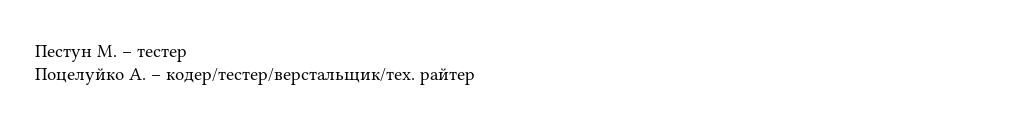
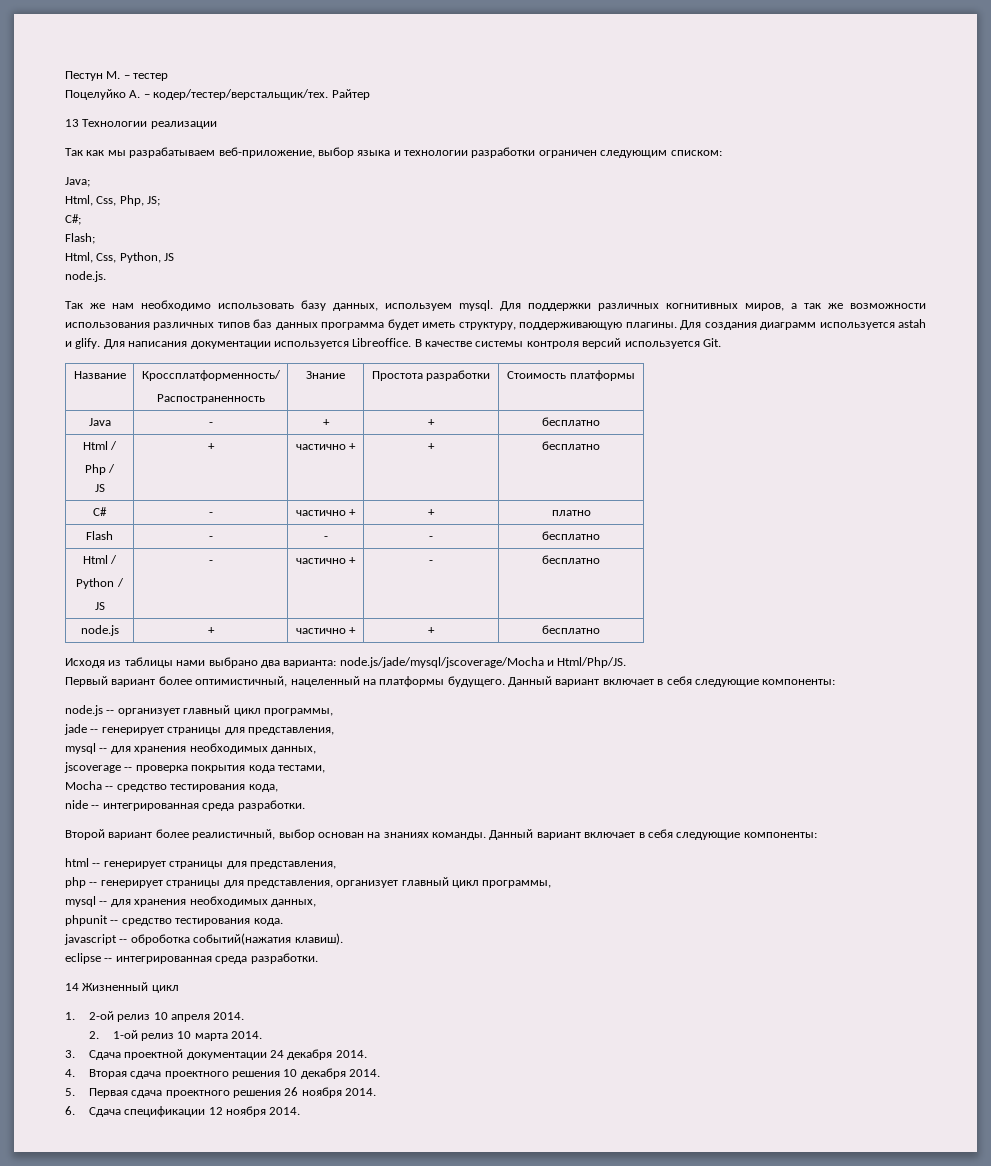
[420,68,475,85] райтер -> [331,89,370,100] [65,119,217,129] [65,147,722,158] [65,177,90,187] [65,195,161,206] [65,214,81,225] [65,233,95,244] [65,252,175,263] [65,271,106,282] [65,300,926,311] [65,319,926,330] [65,338,721,349] [73,371,126,379] [141,370,281,381] [156,394,265,404] [306,371,345,379] [371,370,491,381] [507,370,635,381] [88,418,111,426] [208,422,213,426] [322,419,330,426] [428,419,435,426] [542,417,600,426] [82,441,118,450] [84,464,116,475] [94,484,105,492] [207,443,215,450] [295,443,357,450] [428,443,435,450] [542,441,600,450] [93,507,107,516] [208,512,213,516] [295,509,357,516] [428,509,435,516] [551,510,591,516] [86,531,113,540] [208,536,213,540] [323,536,328,540] [429,536,433,540] [542,531,600,540] [82,555,118,564] [76,578,124,589] [94,602,105,610] [208,560,213,564] [295,557,357,564] [429,560,433,564] [542,555,600,564] [80,625,119,636] [207,627,215,634] [295,627,357,634] [428,627,435,634] [542,625,600,634] [65,657,627,668] [65,676,836,687] [65,705,333,716] [64,724,334,735] [65,743,316,754] [64,762,325,773] [65,781,278,792] [65,800,305,811] [65,829,817,840] [65,858,336,869] [65,877,552,888] [65,896,316,907] [65,915,283,926] [64,933,343,945] [65,953,318,964] [65,982,179,993] [65,1011,245,1022] [88,1030,263,1041] [65,1049,367,1060] [65,1068,381,1079] [65,1087,377,1098] [65,1106,301,1117] Райтер // 13 Технологии реализации // Так как мы разрабатываем веб-приложение, выбор языка и технологии разработки ограничен следующим списком: // Java; // Html, Css, Php, JS; // C#; // Flash; // Html, Css, Python, JS // node.js. // Так же нам необходимо использовать базу данных, используем mysql. Для поддержки различных когнитивных миров, а так же возможности использования различных типов баз данных программа будет иметь структуру, поддерживающую плагины. Для создания диаграмм используется astah и glify. Для написания документации используется Libreoffice. В качестве системы контроля версий используется Git. // Название | Кроссплатформенность/ // Распостраненность | Знание | Простота разработки | Стоимость платформы // Java | - | + | + | бесплатно // Html / // Php / // JS | + | частично + | + | бесплатно // С# | - | частично + | + | платно // Flash | - | - | - | бесплатно // Html / // Python / // JS | - | частично + | - | бесплатно // node.js | + | частично + | + | бесплатно // Исходя из таблицы нами выбрано два варианта: node.js/jade/mysql/jscoverage/Mocha и Html/Php/JS. // Первый вариант более оптимистичный, нацеленный на платформы будущего. Данный вариант включает в себя следующие компоненты: // node.js -- организует главный цикл программы, // jade -- генерирует страницы для представления, // mysql -- для хранения необходимых данных, // jscoverage -- проверка покрытия кода тестами, // Mocha -- средство тестирования кода, // nide -- интегрированная среда разработки. // Второй вариант более реалистичный, выбор основан на знаниях команды. Данный вариант включает в себя следующие компоненты: // html -- генерирует страницы для представления, // php -- генерирует страницы для представления, организует главный цикл программы, // mysql -- для хранения необходимых данных, // phpunit -- средство тестирования кода. // javascript -- оброботка событий(нажатия клавиш). // eclipse -- интегрированная среда разработки. // 14 Жизненный цикл // 1. 2-ой релиз 10 апреля 2014. // 2. 1-ой релиз 10 марта 2014. // 3. Сдача проектной документации 24 декабря 2014. // 4. Вторая сдача проектного решения 10 декабря 2014. // 5. Первая сдача проектного решения 26 ноября 2014. // 6. Сдача спецификации 12 ноября 2014.

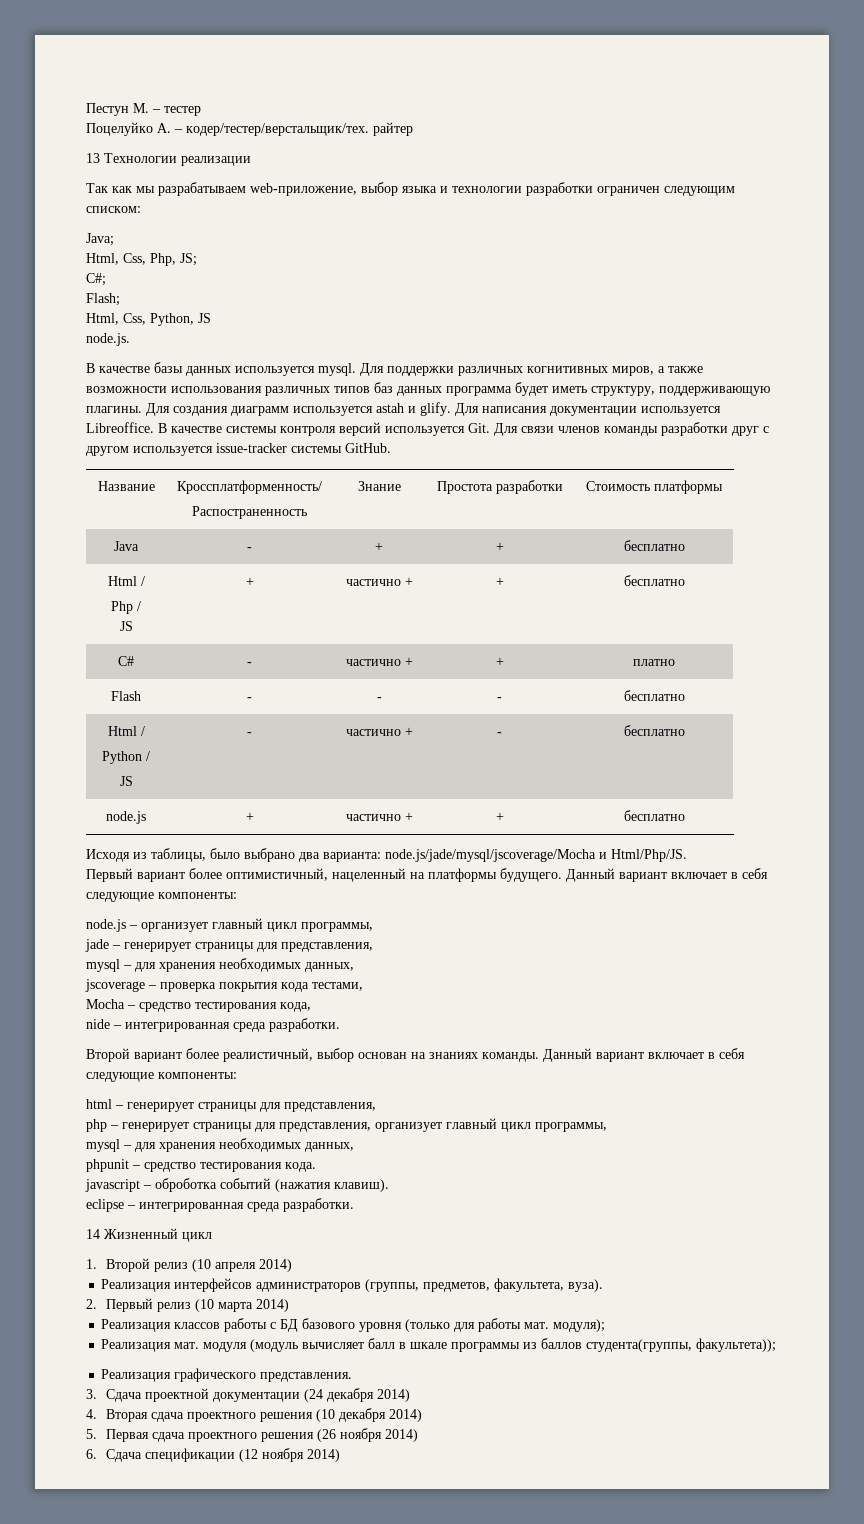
[331,89,370,100] Райтер -> [373,122,413,136] райтер
[218,147,315,158] веб-приложение, -> [250,183,357,196] web-приложение,
[65,300,452,311] Так же нам необходимо использовать базу данных, используем -> [86,362,315,376] В качестве базы данных используется
[804,303,843,309] так же -> [668,366,703,373] также
(721, 342) none -> [494,422,769,436] [86,443,391,456] Для связи членов команды разработки друг с другом используется issue-tracker системы GitHub.
[124,657,206,668] таблицы нами -> [151,848,240,862] таблицы, было
[106,710,115,714] -- -> [129,925,138,929] –
[90,729,99,733] -- -> [112,945,121,949] –
[99,748,108,752] -- -> [123,965,132,969] –
[124,767,133,771] -- -> [148,985,157,989] –
[105,786,114,790] -- -> [127,1005,136,1009] –
[91,805,100,809] -- -> [113,1025,122,1029] –
[92,863,101,867] -- -> [115,1105,124,1109] –
[89,882,98,886] -- -> [110,1125,119,1129] –
[99,901,108,905] -- -> [123,1145,132,1149] –
[110,920,119,924] -- -> [132,1165,141,1169] –
[119,933,292,945] -- оброботка событий(нажатия -> [143,1178,331,1192] – оброботка событий (нажатия
[104,958,113,962] -- -> [127,1205,136,1209] –
[88,1011,245,1022] [88,1030,263,1041] 2-ой релиз 10 апреля 2014. // 2. 1-ой релиз 10 марта 2014. -> [105,1258,292,1272] [101,1278,604,1292] [86,1298,289,1312] [101,1318,606,1332] [101,1338,777,1352] [101,1368,353,1382] Второй релиз (10 апреля 2014) // Реализация интерфейсов администраторов (группы, предметов, факультета, вуза). // 2. Первый релиз (10 марта 2014) // Реализация классов работы с БД базового уровня (только для работы мат. модуля); // Реализация мат. модуля (модуль вычисляет балл в шкале программы из баллов студента(группы, факультета)); // Реализация графического представления.
[269,1049,367,1060] 24 декабря 2014. -> [303,1388,410,1402] (24 декабря 2014)
[283,1068,381,1079] 10 декабря 2014. -> [315,1408,422,1422] (10 декабря 2014)
[284,1087,377,1098] 26 ноября 2014. -> [316,1428,418,1442] (26 ноября 2014)
[208,1106,301,1117] 12 ноября 2014. -> [238,1448,340,1462] (12 ноября 2014)

